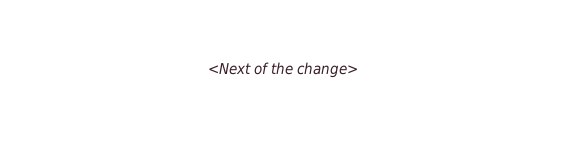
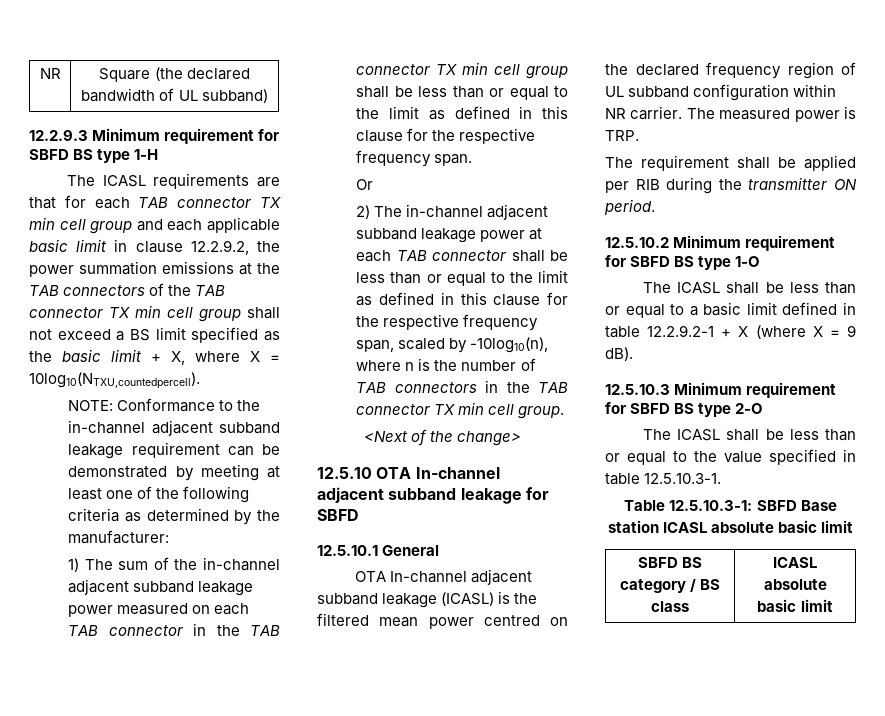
[207,62,358,78] <Next of the change> -> [39,68,61,79] [99,67,250,82] [81,88,268,103] [29,128,280,144] [29,149,159,163] [66,173,280,189] [29,195,281,209] [29,217,280,234] [29,239,280,255] [29,261,280,277] [29,283,226,296] [29,305,280,322] [29,327,280,343] [29,349,280,365] [29,372,200,389] [68,398,261,412] [68,420,280,436] [68,442,280,459] [68,464,280,481] [68,486,250,503] [68,508,280,525] [68,530,170,544] [68,557,280,572] [68,579,254,596] [68,603,250,617] [68,623,280,636] [356,62,568,79] [356,86,568,100] [356,106,568,120] [356,128,536,144] [356,150,473,167] [356,179,374,190] [356,204,549,220] [356,228,543,243] [356,250,568,262] [356,270,568,286] [356,292,568,306] [356,314,539,331] [356,337,549,353] [356,358,536,371] [356,380,568,393] [356,402,565,419] [363,429,522,446] [317,467,500,479] [317,487,549,504] [317,509,359,521] [317,545,440,556] [354,569,533,585] [317,591,538,608] [317,613,568,629] [605,62,856,79] [605,84,837,101] [605,106,856,122] [605,130,639,141] [605,155,856,171] [605,177,857,194] [604,199,655,215] [605,235,836,251] [605,255,761,270] [642,282,856,294] [605,302,856,318] [605,325,856,339] [605,347,633,361] [605,382,837,398] [605,402,764,417] [642,429,856,441] [605,449,856,465] [605,473,722,485] [624,500,837,511] [607,520,854,533] [637,557,703,568] [619,578,721,593] [651,601,689,612] [773,557,817,568] [763,579,827,590] [757,599,833,612] NR | Square (the declared bandwidth of UL subband) // 12.2.9.3 Minimum requirement for SBFD BS type 1-H // The ICASL requirements are that for each TAB connector TX min cell group and each applicable basic limit in clause 12.2.9.2, the power summation emissions at the TAB connectors of the TAB connector TX min cell group shall not exceed a BS limit specified as the basic limit + X, where X = 10log10(NTXU,countedpercell). // NOTE: Conformance to the in-channel adjacent subband leakage requirement can be demonstrated by meeting at least one of the following criteria as determined by the manufacturer: // 1) The sum of the in-channel adjacent subband leakage power measured on each TAB connector in the TAB connector TX min cell group shall be less than or equal to the limit as defined in this clause for the respective frequency span. // Or // 2) The in-channel adjacent subband leakage power at each TAB connector shall be less than or equal to the limit as defined in this clause for the respective frequency span, scaled by -10log10(n), where n is the number of TAB connectors in the TAB connector TX min cell group. // <Next of the change> // 12.5.10 OTA In-channel adjacent subband leakage for SBFD // 12.5.10.1 General // OTA In-channel adjacent subband leakage (ICASL) is the filtered mean power centred on the declared frequency region of UL subband configuration within NR carrier. The measured power is TRP. // The requirement shall be applied per RIB during the transmitter ON period. // 12.5.10.2 Minimum requirement for SBFD BS type 1-O // The ICASL shall be less than or equal to a basic limit defined in table 12.2.9.2-1 + X (where X = 9 dB). // 12.5.10.3 Minimum requirement for SBFD BS type 2-O // The ICASL shall be less than or equal to the value specified in table 12.5.10.3-1. // Table 12.5.10.3-1: SBFD Base station ICASL absolute basic limit // SBFD BS category / BS class | ICASL absolute basic limit

